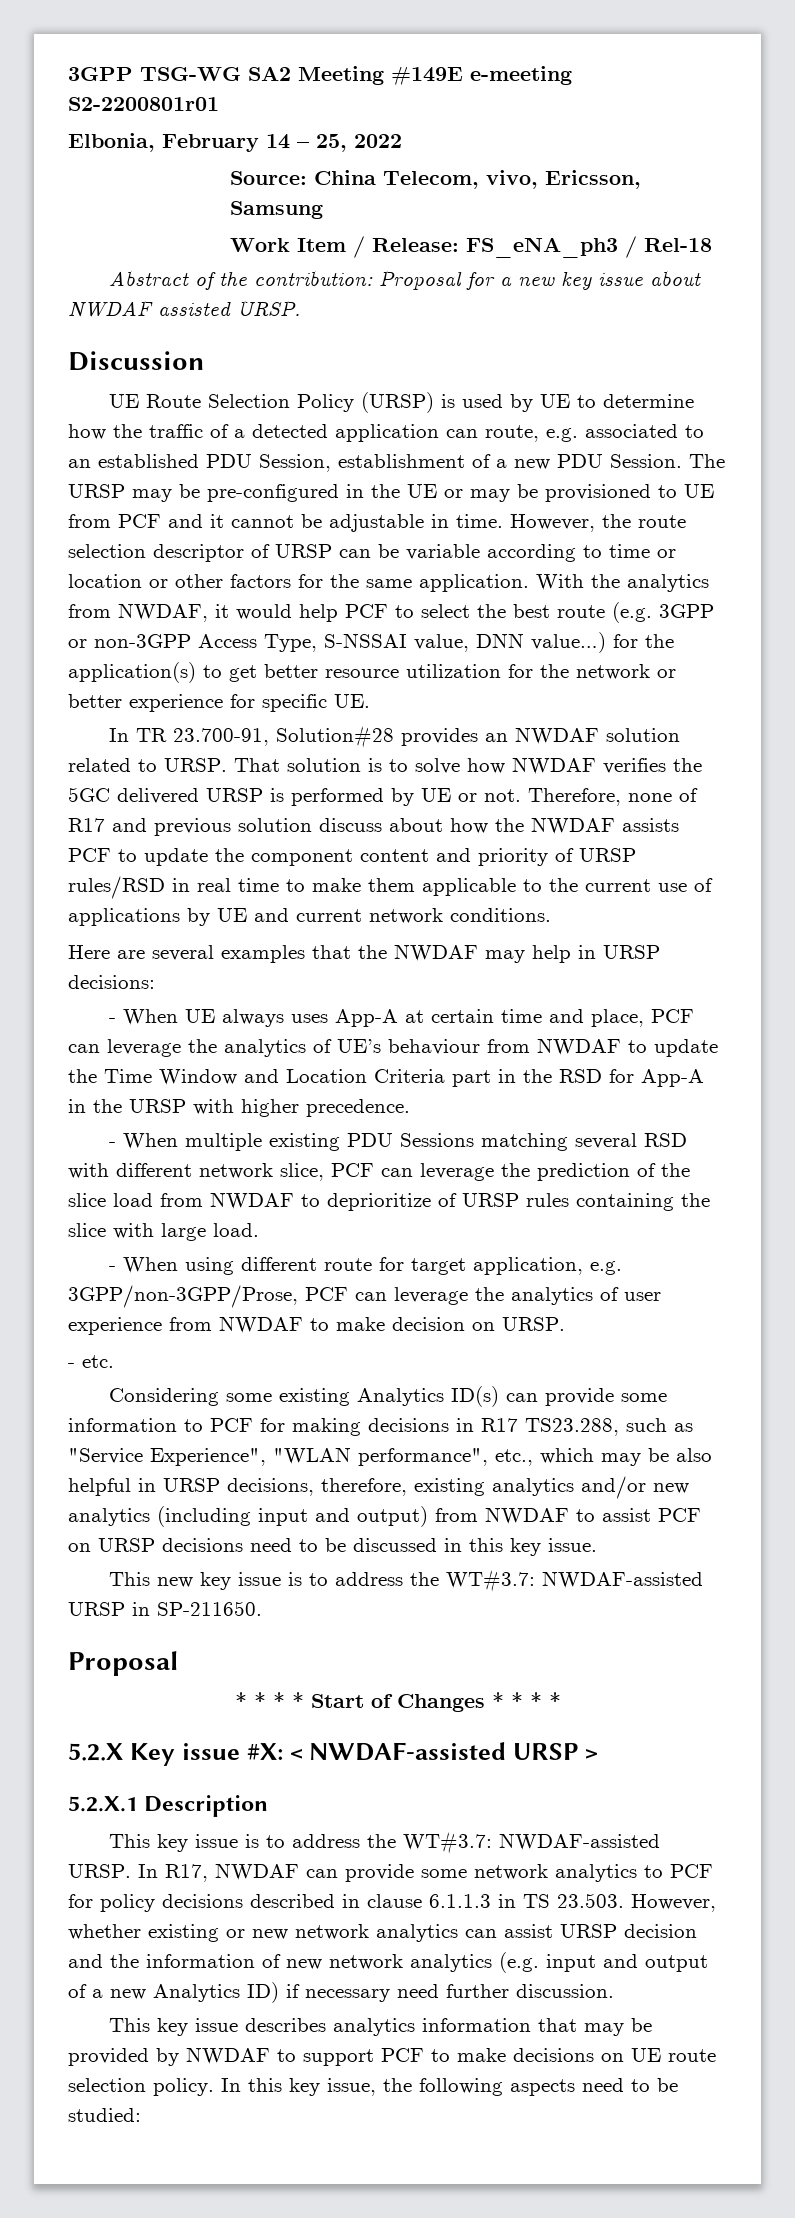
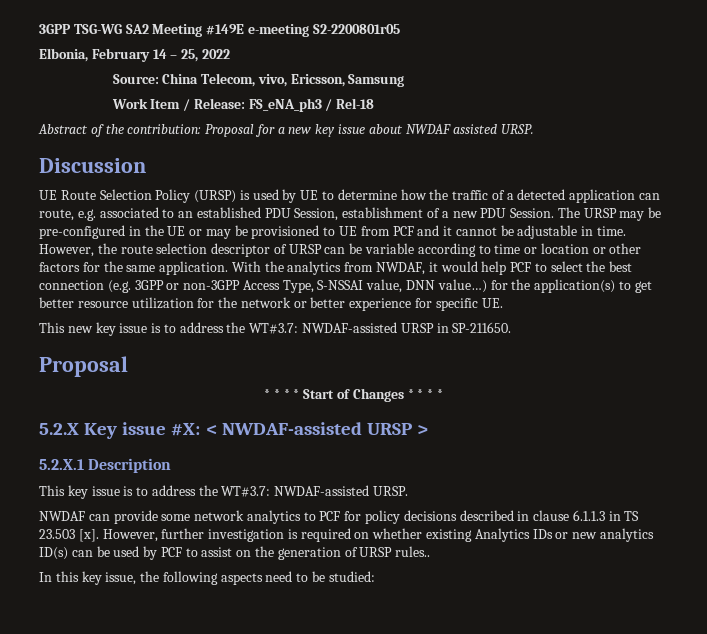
[68,97,219,111] S2-2200801r01 -> [312,24,400,34] S2-2200801r05
[557,605,605,618] route -> [39,280,104,290] connection
[109,725,681,748] [68,757,702,774] [68,787,698,806] [68,817,679,836] [68,848,636,866] [68,876,713,899] [68,908,551,926] [68,944,660,963] [68,975,155,989] [109,1009,695,1027] [68,1038,718,1057] [68,1069,704,1087] [68,1099,410,1117] [109,1133,688,1151] [68,1163,690,1181] [68,1192,710,1211] [68,1223,259,1241] [109,1257,623,1275] [68,1285,661,1308] [68,1316,565,1335] [68,1355,114,1368] [109,1386,668,1407] [68,1418,693,1436] [68,1447,712,1466] [68,1476,689,1499] [68,1506,701,1527] [68,1538,597,1556] // In TR 23.700-91, Solution#28 provides an NWDAF solution related to URSP. That solution is to solve how NWDAF verifies the 5GC delivered URSP is performed by UE or not. Therefore, none of R17 and previous solution discuss about how the NWDAF assists PCF to update the component content and priority of URSP rules/RSD in real time to make them applicable to the current use of applications by UE and current network conditions. // Here are several examples that the NWDAF may help in URSP decisions: // - When UE always uses App-A at certain time and place, PCF can leverage the analytics of UE’s behaviour from NWDAF to update the Time Window and Location Criteria part in the RSD for App-A in the URSP with higher precedence. // - When multiple existing PDU Sessions matching several RSD with different network slice, PCF can leverage the prediction of the slice load from NWDAF to deprioritize of URSP rules containing the slice with large load. // - When using different route for target application, e.g. 3GPP/non-3GPP/Prose, PCF can leverage the analytics of user experience from NWDAF to make decision on URSP. // - etc. // Considering some existing Analytics ID(s) can provide some information to PCF for making decisions in R17 TS23.288, such as "Service Experience", "WLAN performance", etc., which may be also helpful in URSP decisions, therefore, existing analytics and/or new analytics (including input and output) from NWDAF to assist PCF on URSP decisions need to be discussed in this key issue. -> (503, 303) none
[138,1864,208,1882] In R17, -> (409, 491) //
[557,1893,716,1912] [68,1924,697,1942] [68,1952,708,1973] [68,1982,614,2003] [109,2018,653,2036] [68,2047,716,2066] [68,2078,214,2096] 23.503. However, whether existing or new network analytics can assist URSP decision and the information of new network analytics (e.g. input and output of a new Analytics ID) if necessary need further discussion. // This key issue describes analytics information that may be provided by NWDAF to support PCF to make decisions on UE route selection policy. -> [39,528,654,542] [39,546,431,560] 23.503 [x]. However, further investigation is required on whether existing Analytics IDs or new analytics ID(s) can be used by PCF to assist on the generation of URSP rules.. //

